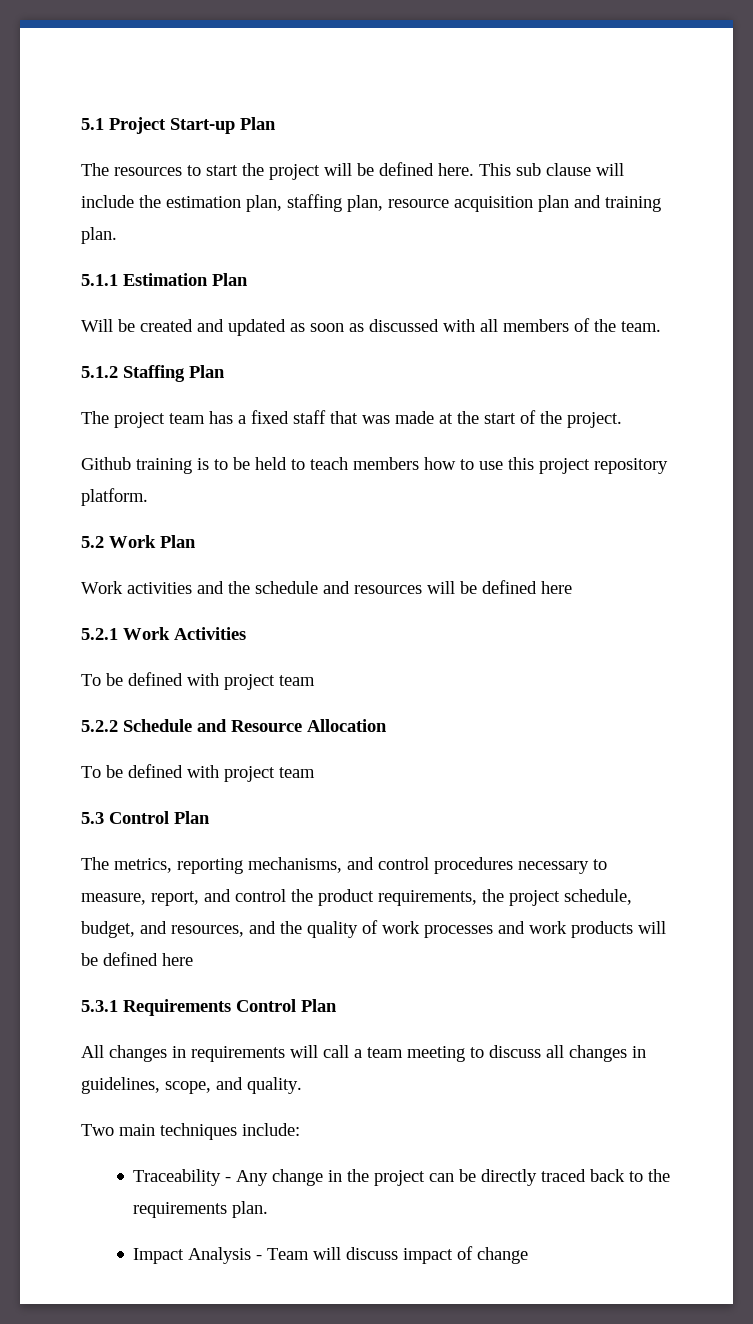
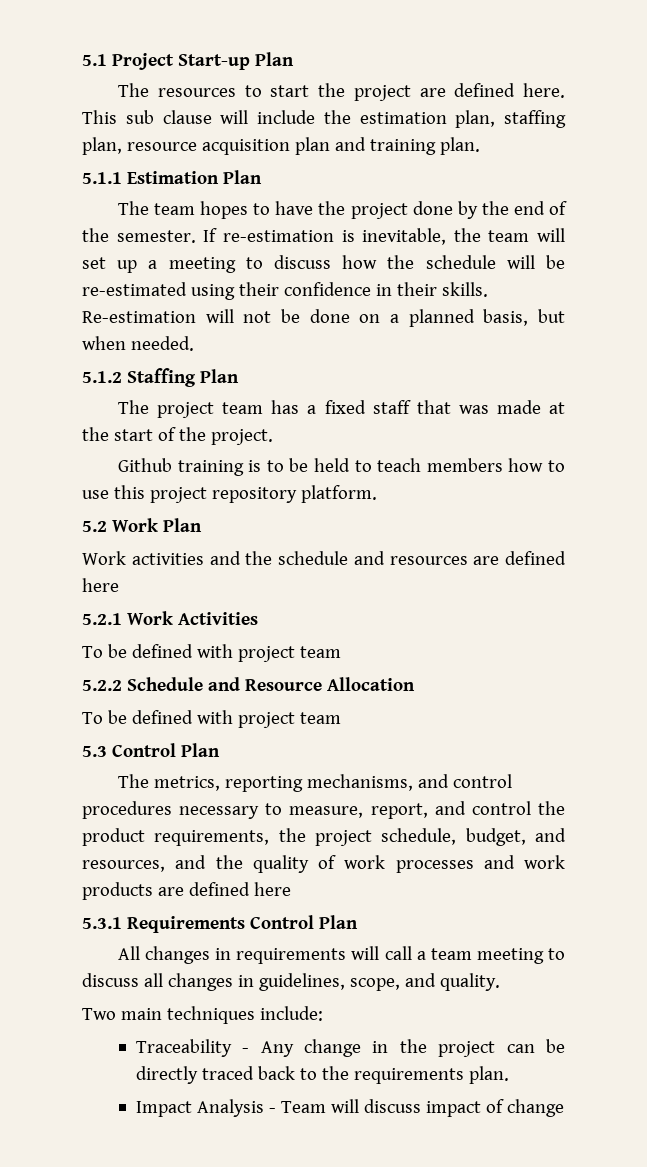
[324,163,374,176] will be -> [419,88,446,97] are
[81,318,661,336] Will be created and updated as soon as discussed with all members of the team. -> [118,201,567,219] [82,228,565,245] [82,255,565,273] [82,282,488,300] [82,309,565,327] [82,336,194,351] The team hopes to have the project done by the end of the semester. If re-estimation is inevitable, the team will set up a meeting to discuss how the schedule will be re-estimated using their confidence in their skills. Re-estimation will not be done on a planned basis, but when needed.
[427,581,477,594] will be -> [473,556,500,565] are
[638,921,666,934] [81,953,98,966] will be -> [157,887,184,896] are

